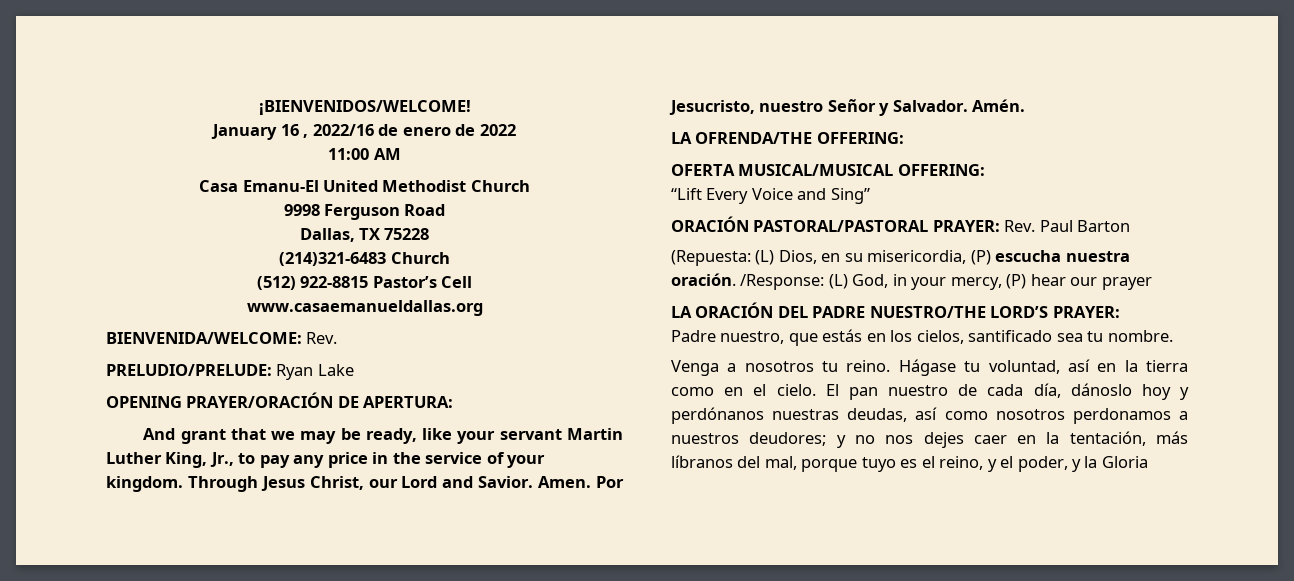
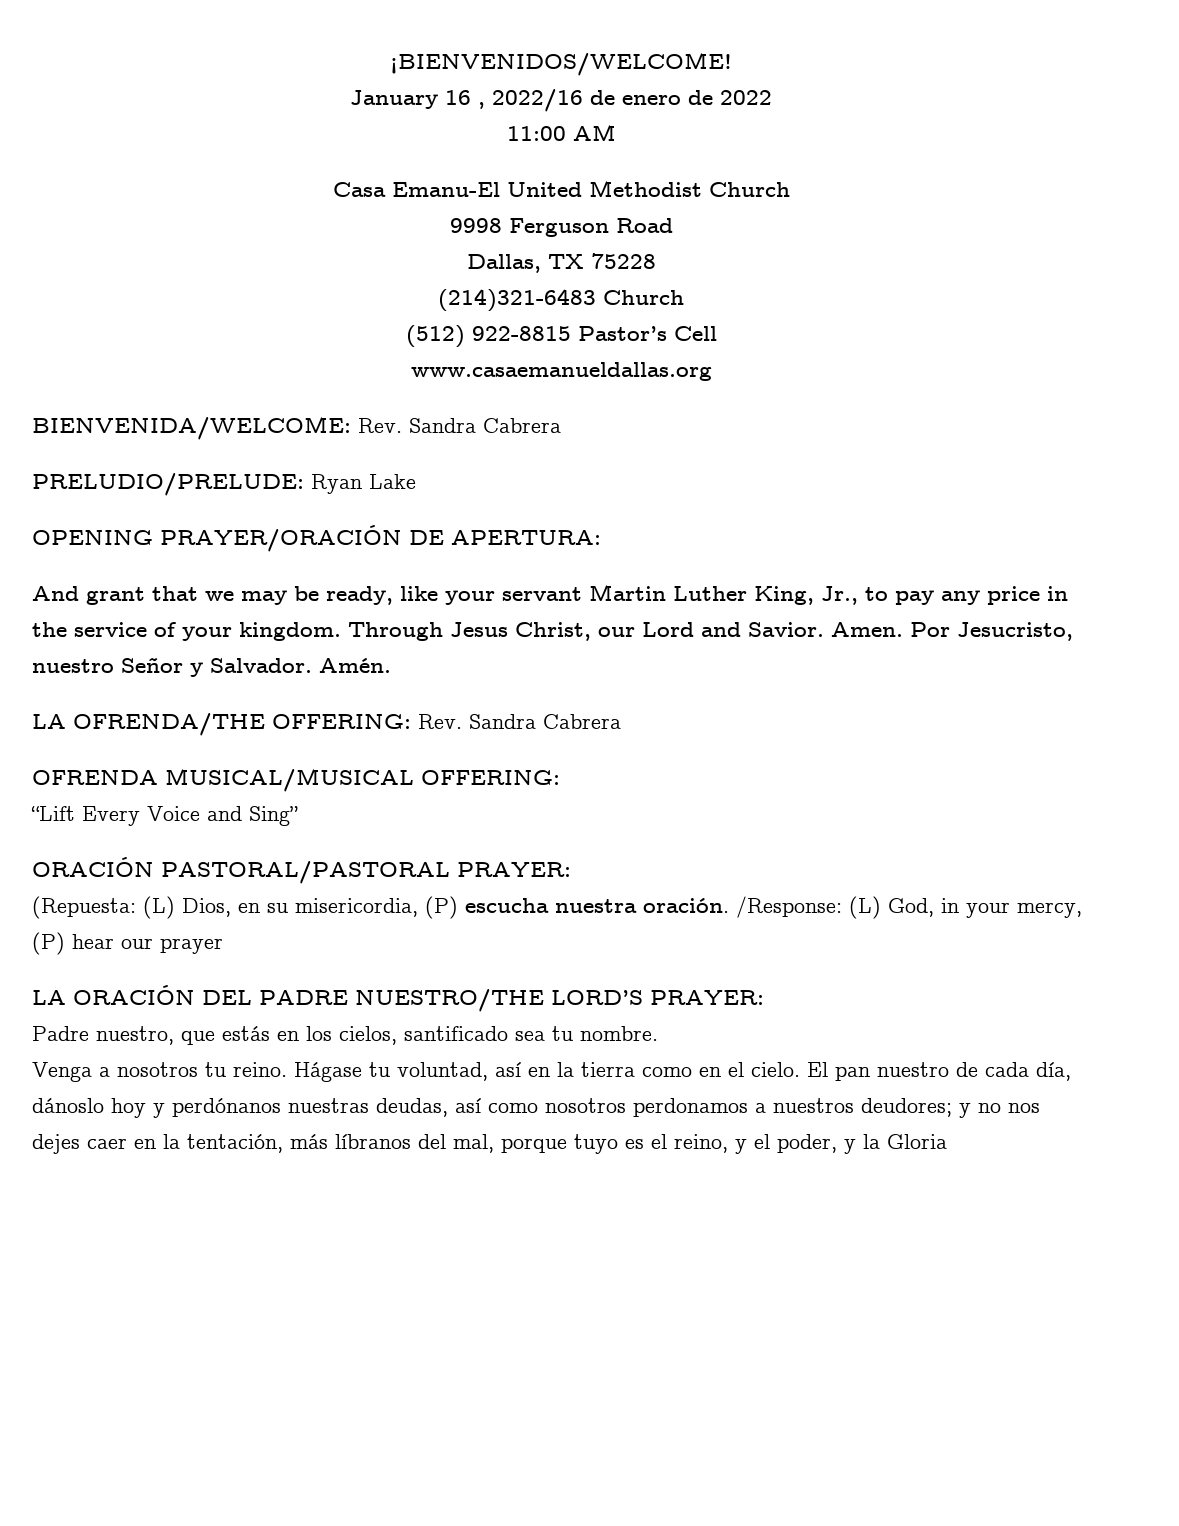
(338, 338) none -> [409,418,561,433] Sandra Cabrera
[671,164,735,176] // OFERTA -> [418,714,621,729] [32,770,158,785] Rev. Sandra Cabrera // OFRENDA
[1004,220,1131,232] Rev. Paul Barton -> (571, 869) none

